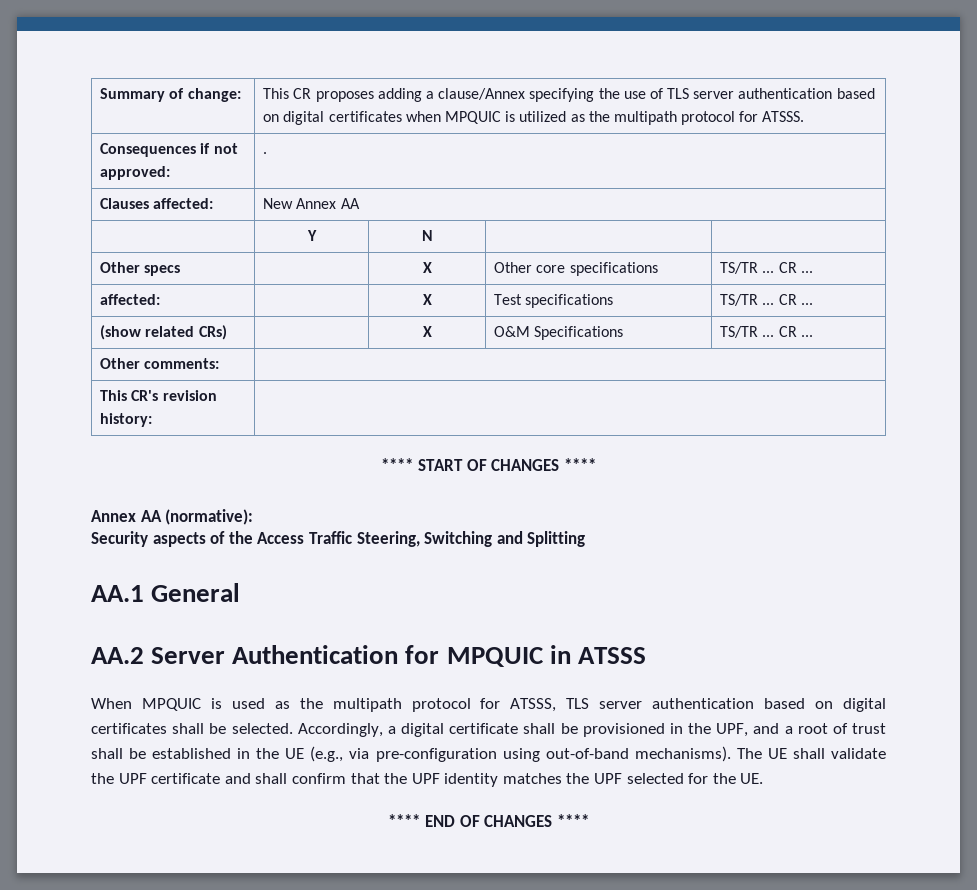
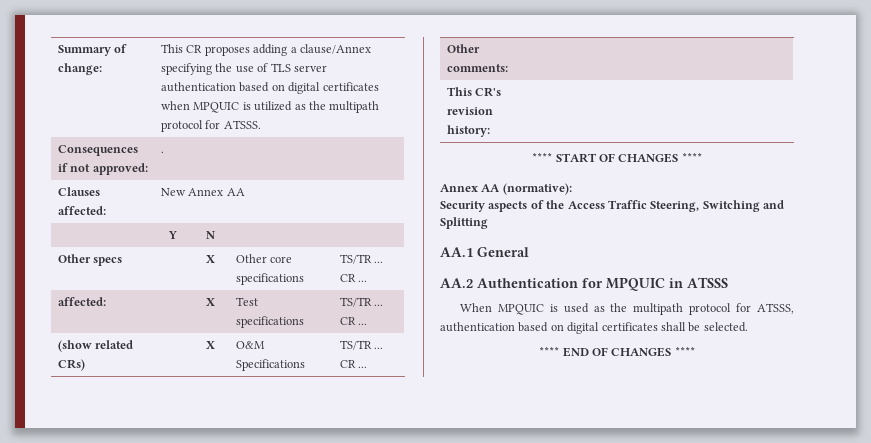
[151,647,226,664] Server -> (473, 283) none
[566,698,643,709] TLS server -> (794, 308) none
[297,723,886,737] [91,746,887,762] [91,773,764,787] Accordingly, a digital certificate shall be provisioned in the UPF, and a root of trust shall be established in the UE (e.g., via pre-configuration using out-of-band mechanisms). The UE shall validate the UPF certificate and shall confirm that the UPF identity matches the UPF selected for the UE. -> (748, 327) none

